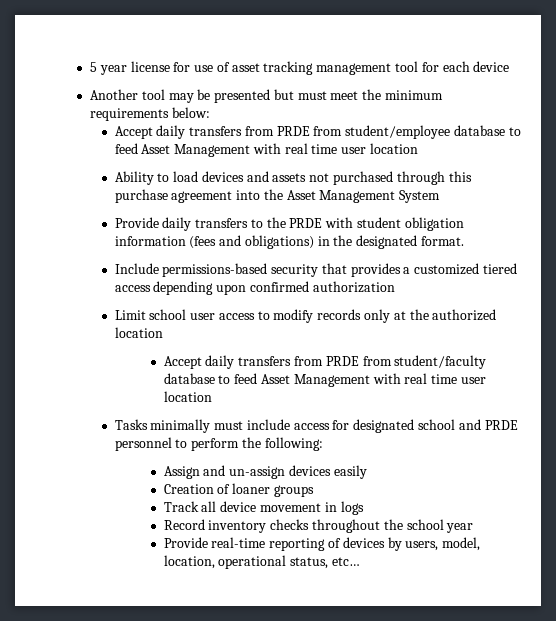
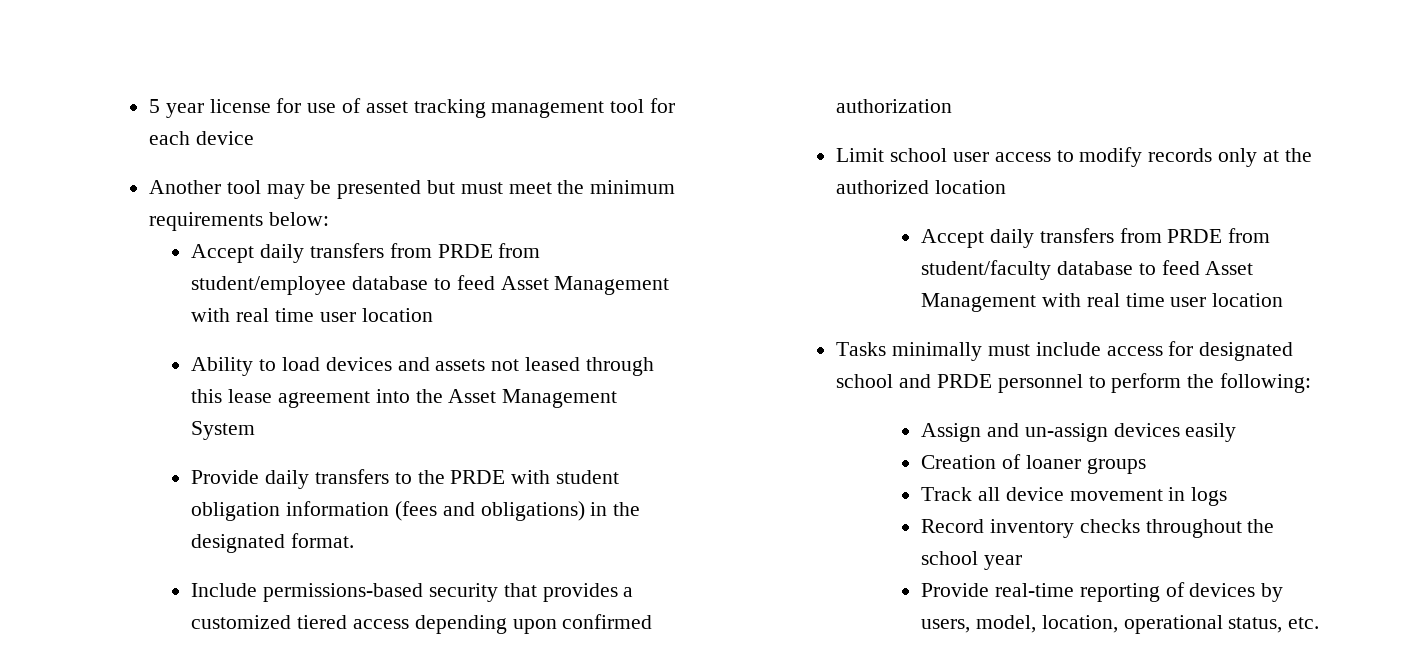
[332,171,393,185] purchased -> [525,357,581,371] leased
[114,189,168,203] purchase -> [228,389,273,403] lease
[331,557,360,566] etc… -> [1288,617,1320,629] etc.

